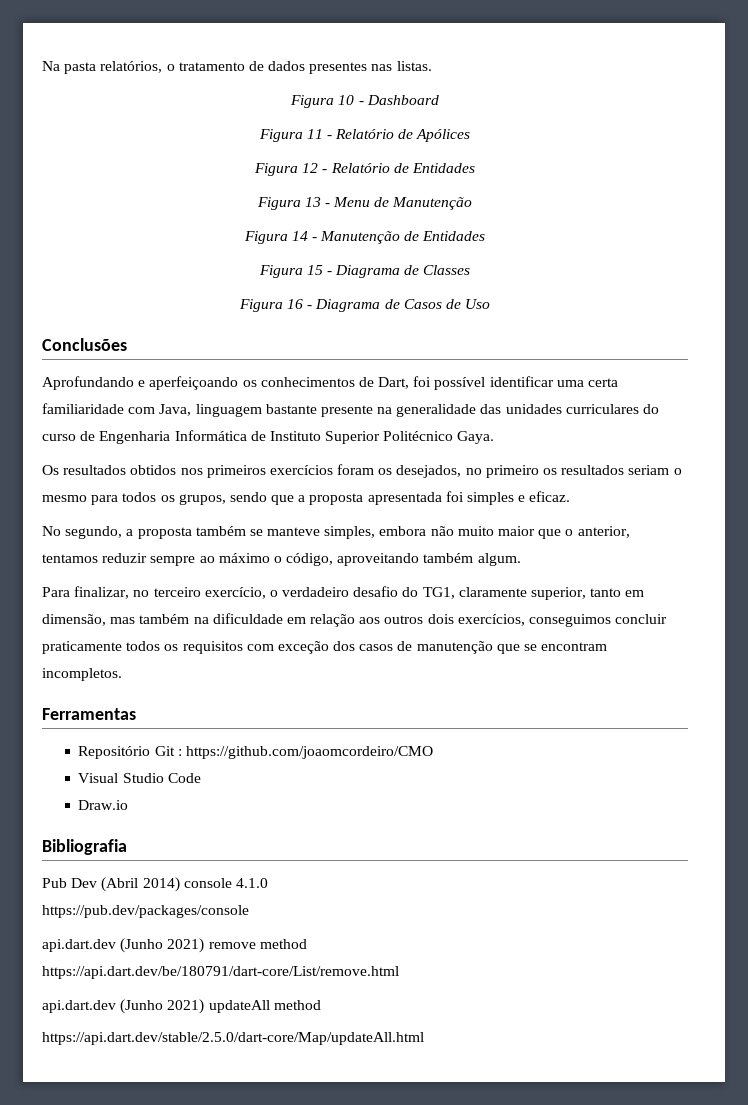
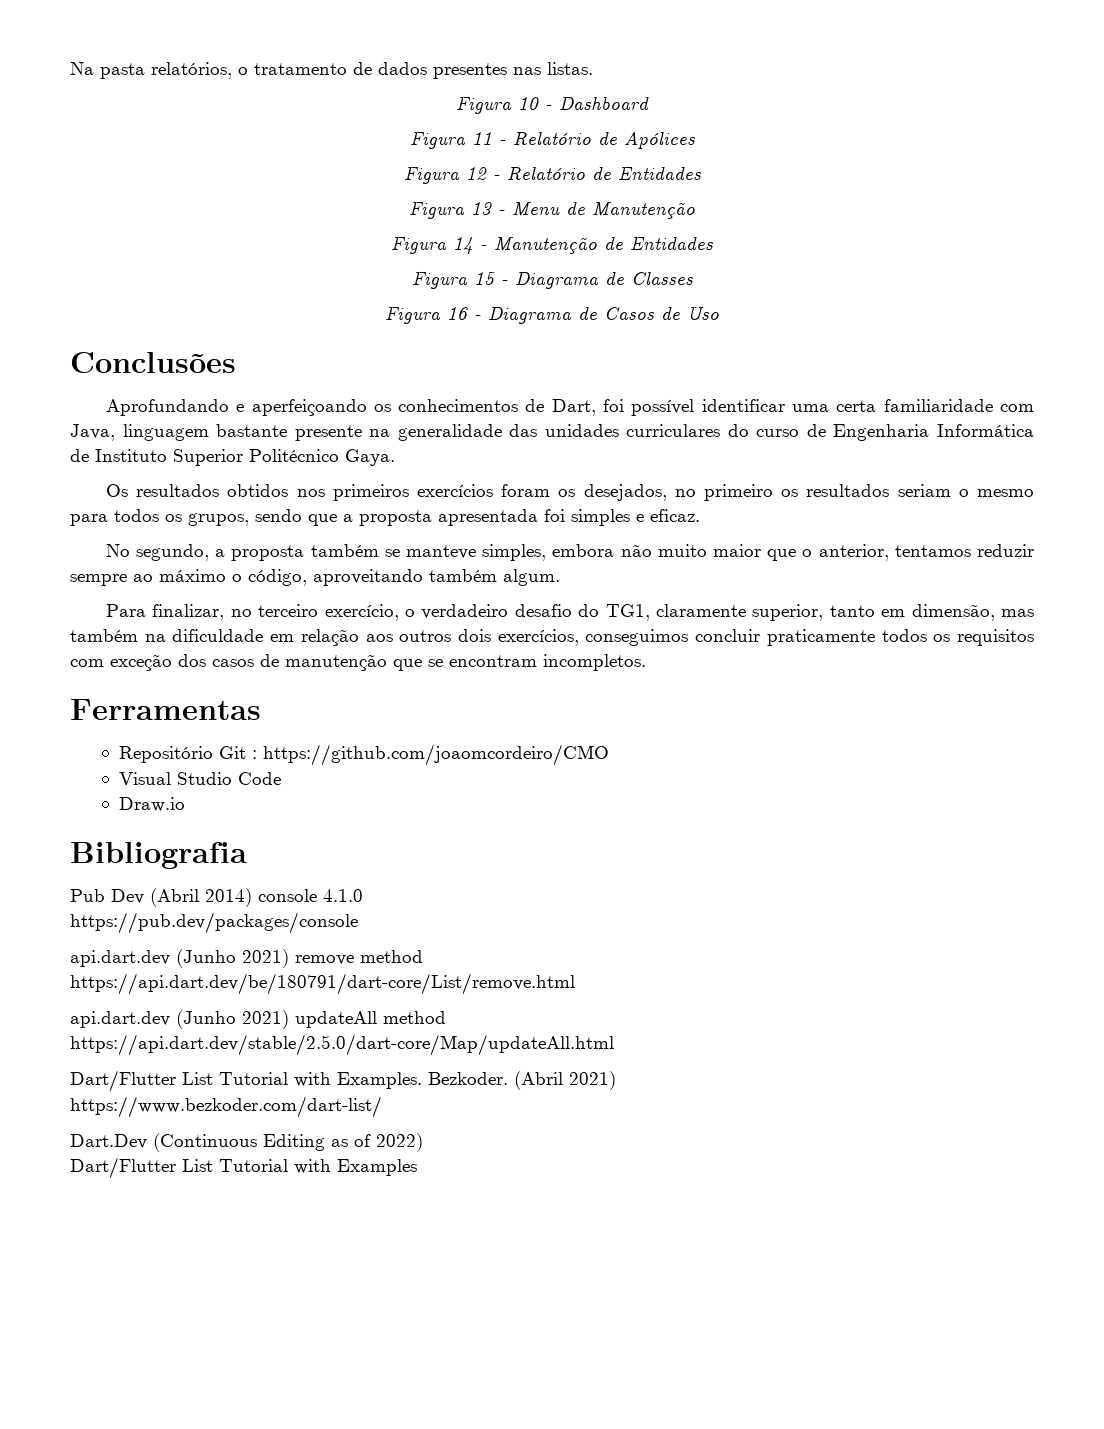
(424, 1038) none -> [70,1070,616,1092] [70,1096,382,1118] [70,1133,423,1152] [70,1157,417,1179] // Dart/Flutter List Tutorial with Examples. Bezkoder. (Abril 2021) // https://www.bezkoder.com/dart-list/ // Dart.Dev (Continuous Editing as of 2022) // Dart/Flutter List Tutorial with Examples

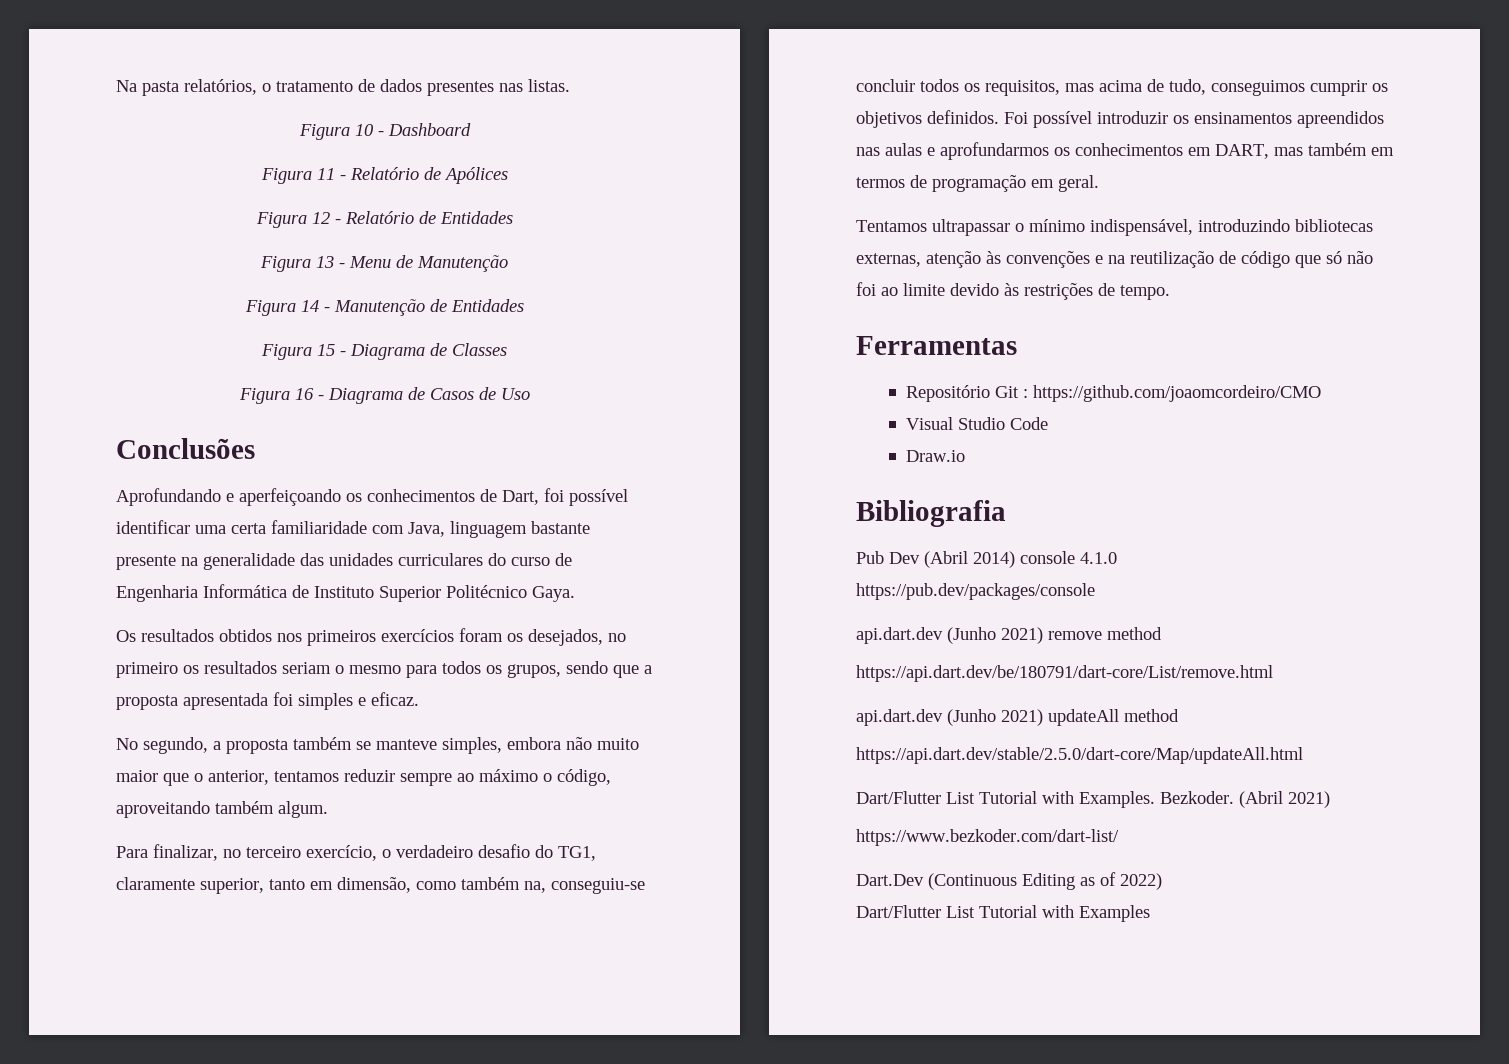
[1000,609,1034,617] [70,629,1034,646] [70,654,646,671] mas também na dificuldade em relação aos outros dois exercícios, conseguimos concluir praticamente todos os requisitos com exceção dos casos de manutenção que se encontram incompletos. -> [416,877,645,894] [856,79,1388,96] [856,110,1384,128] [856,142,1394,160] [856,175,1099,192] [856,219,1373,236] [856,251,1373,268] [856,282,1170,300] como também na, conseguiu-se concluir todos os requisitos, mas acima de tudo, conseguimos cumprir os objetivos definidos. Foi possível introduzir os ensinamentos apreendidos nas aulas e aprofundarmos os conhecimentos em DART, mas também em termos de programação em geral. // Tentamos ultrapassar o mínimo indispensável, introduzindo bibliotecas externas, atenção às convenções e na reutilização de código que só não foi ao limite devido às restrições de tempo.

